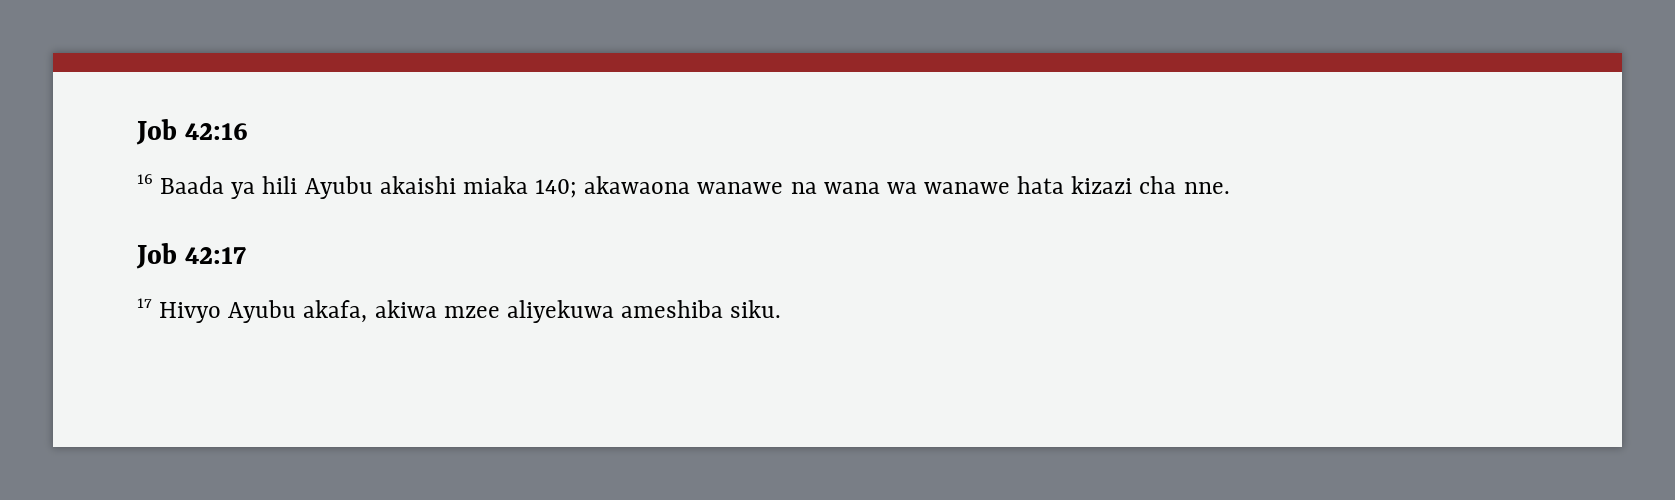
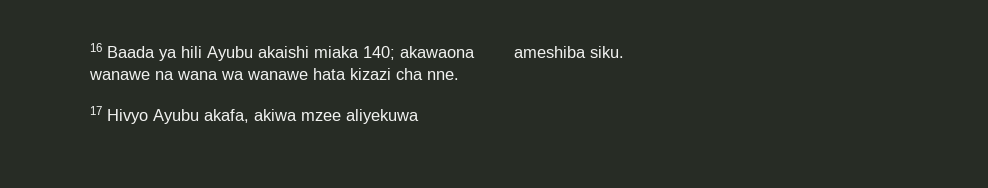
[136,119,249,145] Job 42:16 // -> (90, 47) none
[136,243,247,269] // Job 42:17 -> (459, 75) none

